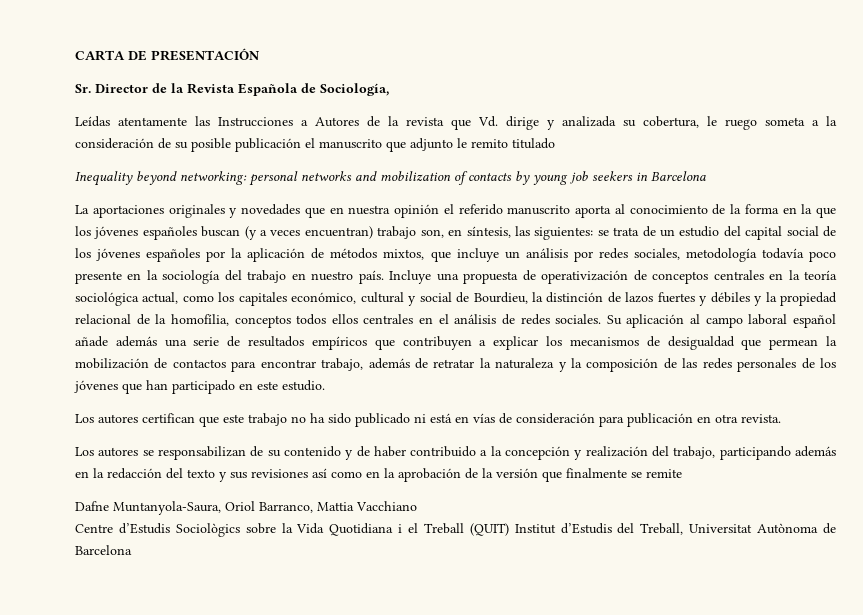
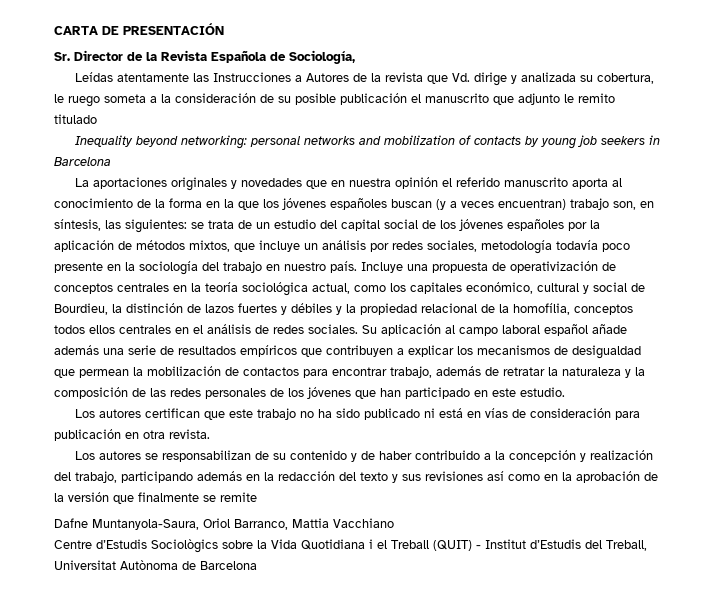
(509, 529) none -> [476,545,481,549] -

